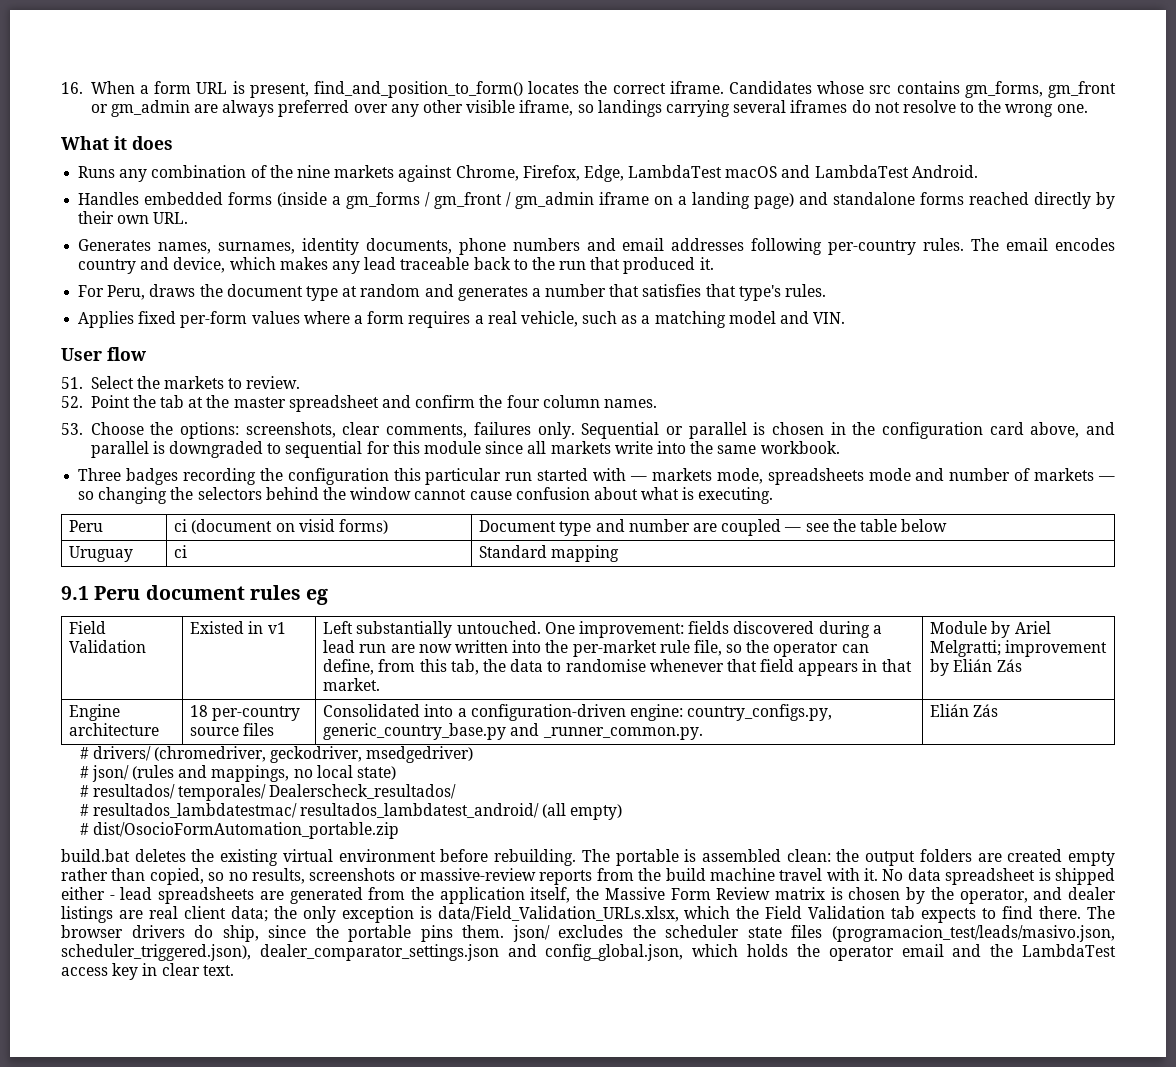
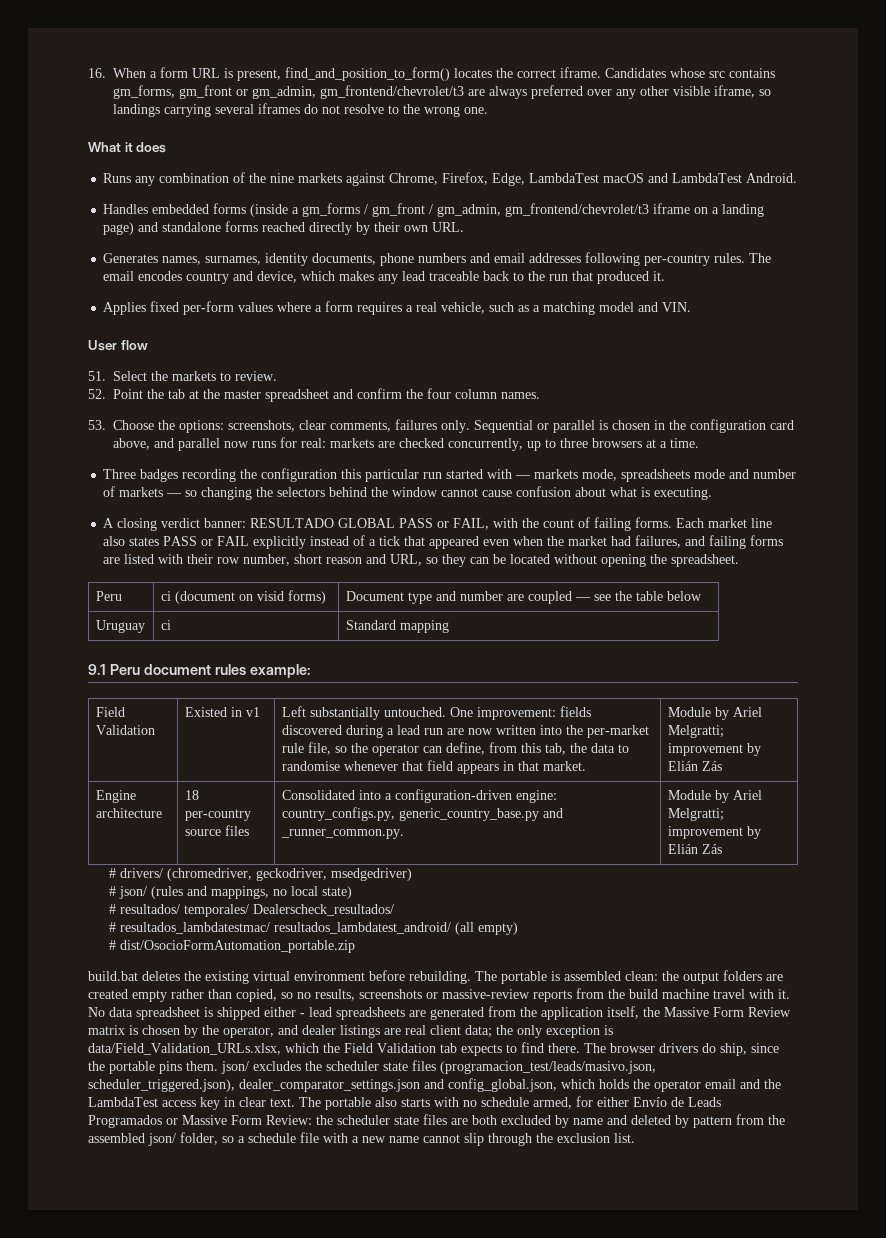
[110,100,190,117] gm_admin -> [252,85,464,99] gm_admin, gm_frontend/chevrolet/t3
[515,192,595,209] gm_admin -> [437,203,650,217] gm_admin, gm_frontend/chevrolet/t3
[78,284,827,301] // For Peru, draws the document type at random and generates a number that satisfies that type's rules. -> (666, 276) none
[152,441,840,458] is downgraded to sequential for this module since all markets write into the same workbook. -> [224,437,699,451] now runs for real: markets are checked concurrently, up to three browsers at a time.
(774, 495) none -> [103,517,773,531] [103,535,784,549] [103,554,740,567] // A closing verdict banner: RESULTADO GLOBAL PASS or FAIL, with the count of failing forms. Each market line also states PASS or FAIL explicitly instead of a tick that appeared even when the market had failures, and failing forms are listed with their row number, short reason and URL, so they can be located without opening the spreadsheet.
[306,588,329,605] eg -> [249,664,310,678] example:
(703, 733) none -> [667,790,762,803] [667,808,724,821] [667,826,761,839] Module by Ariel Melgratti; improvement by
(234, 970) none -> [299,1096,721,1110] [88,1114,785,1128] [88,1132,635,1146] The portable also starts with no schedule armed, for either Envío de Leads Programados or Massive Form Review: the scheduler state files are both excluded by name and deleted by pattern from the assembled json/ folder, so a schedule file with a new name cannot slip through the exclusion list.

